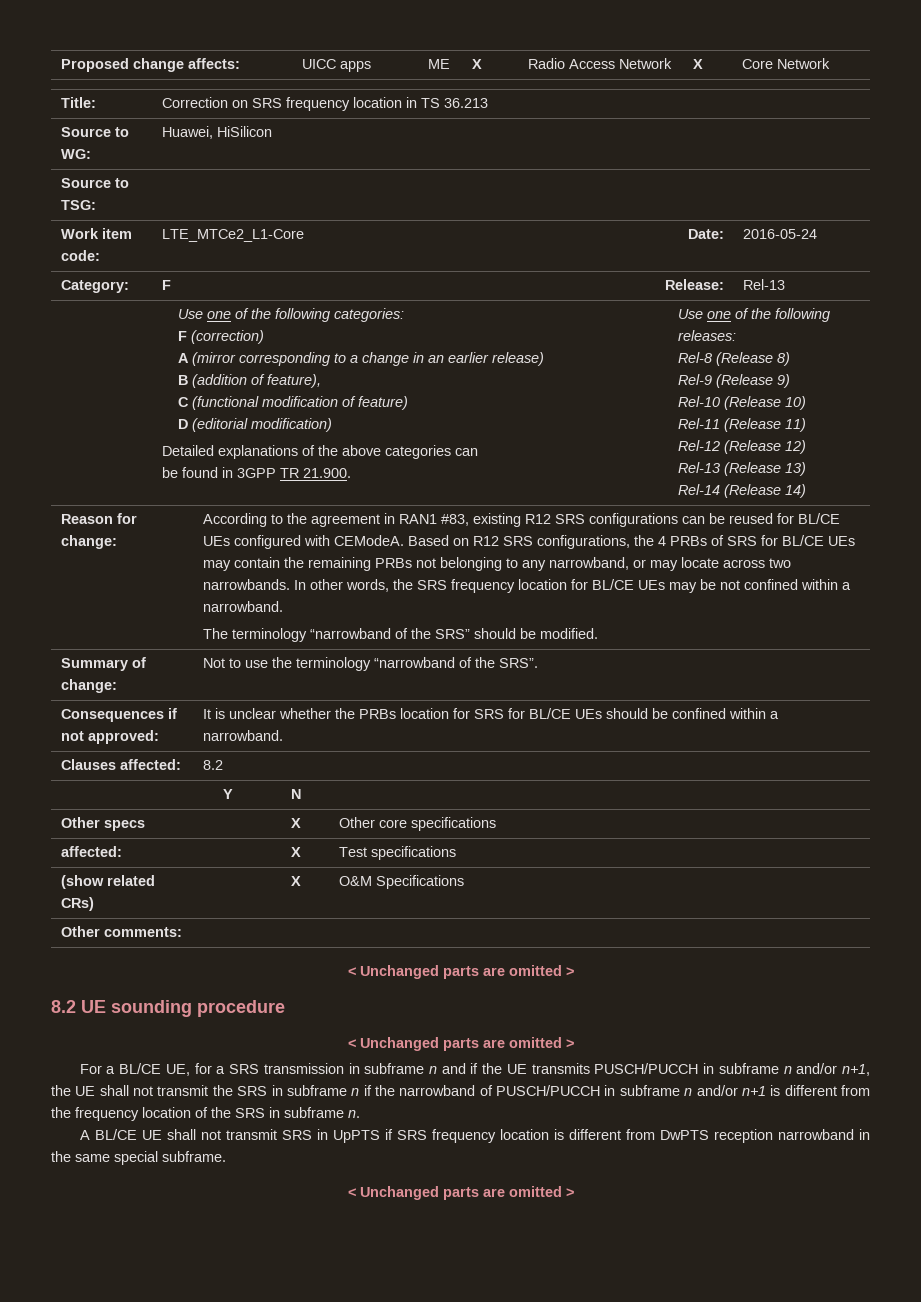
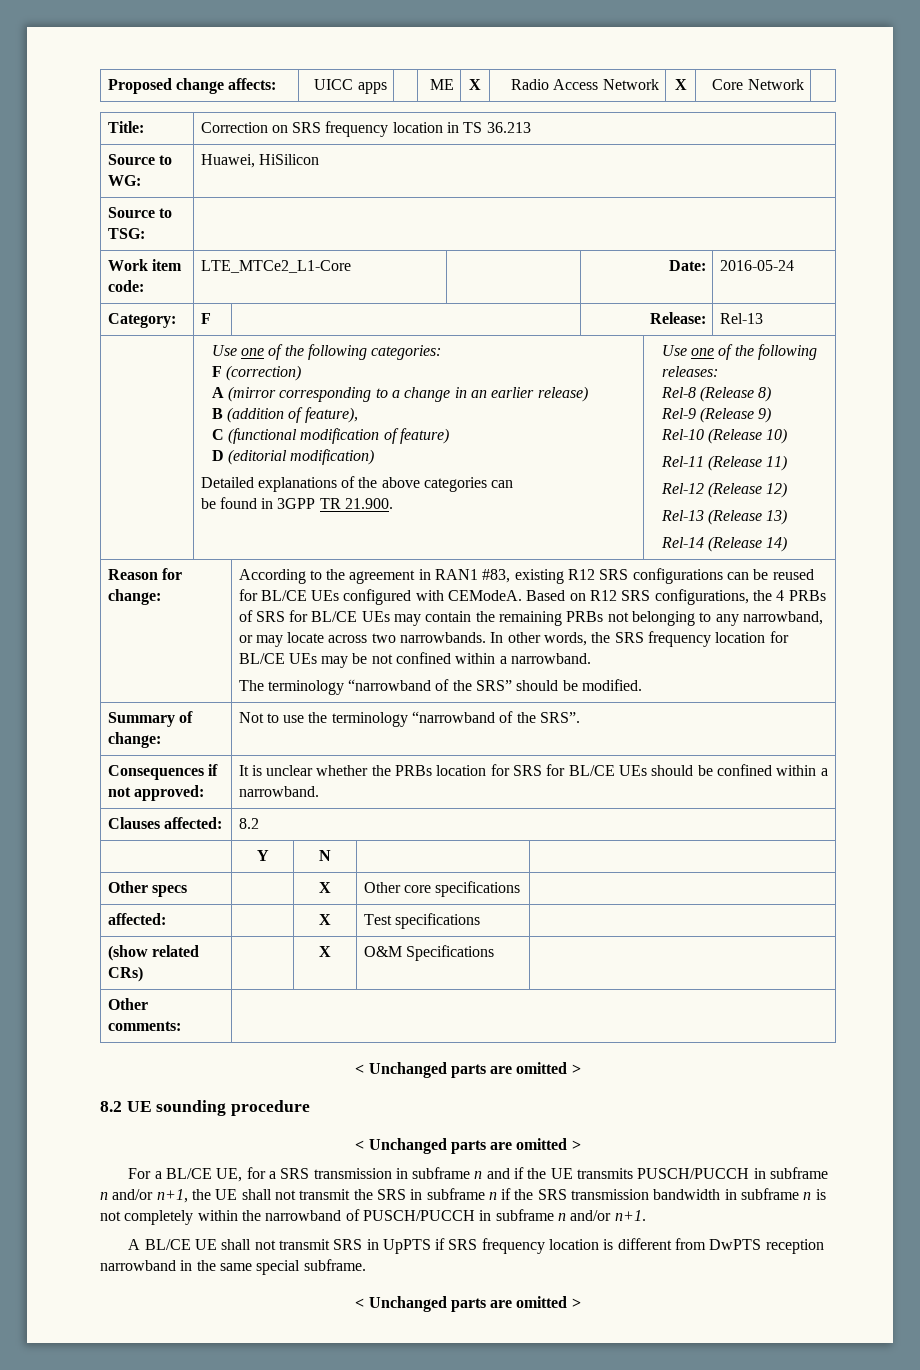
(396, 1090) none -> [537,1188,826,1200] [100,1210,261,1225] SRS transmission bandwidth in subframe n is not completely within the
[741,1085,871,1096] [51,1107,360,1121] n+1 is different from the frequency location of the SRS in subframe n. -> [614,1210,646,1221] n+1.

